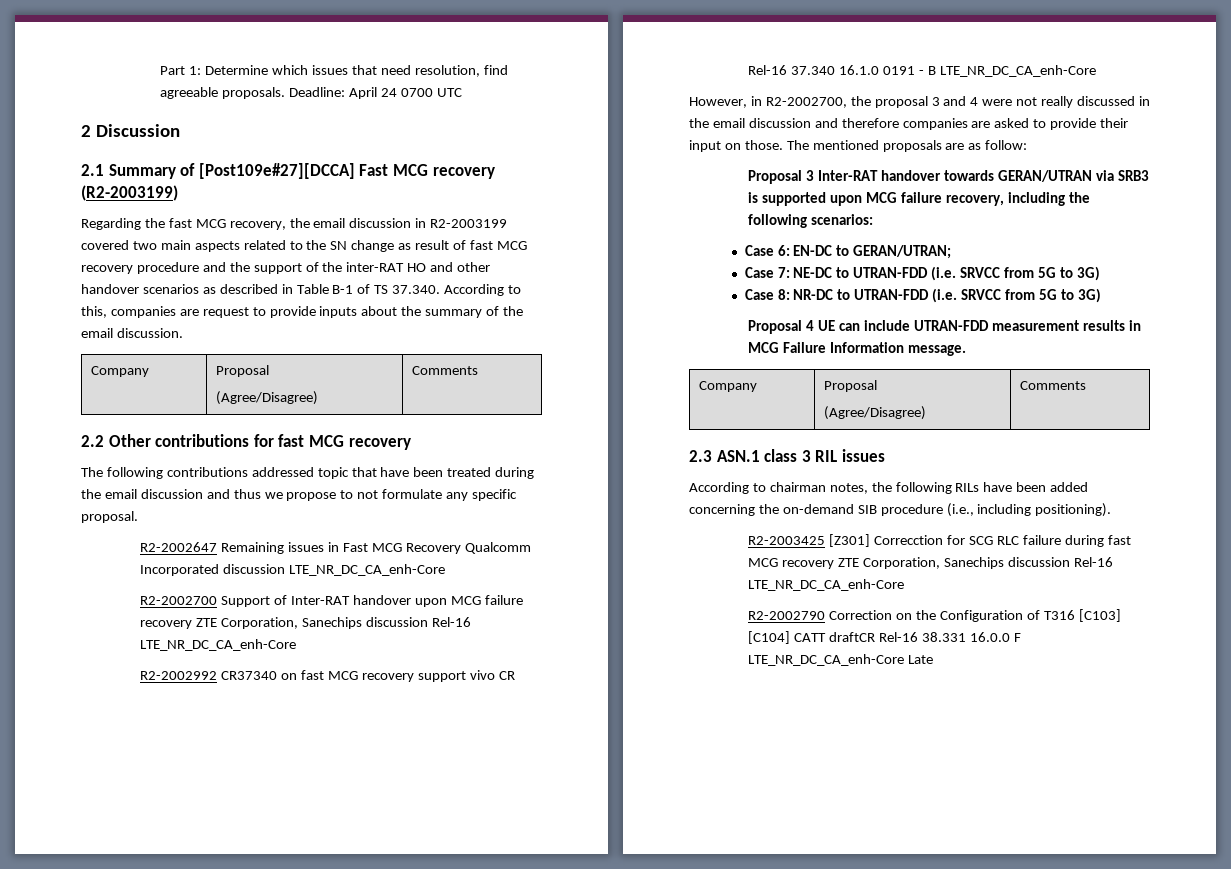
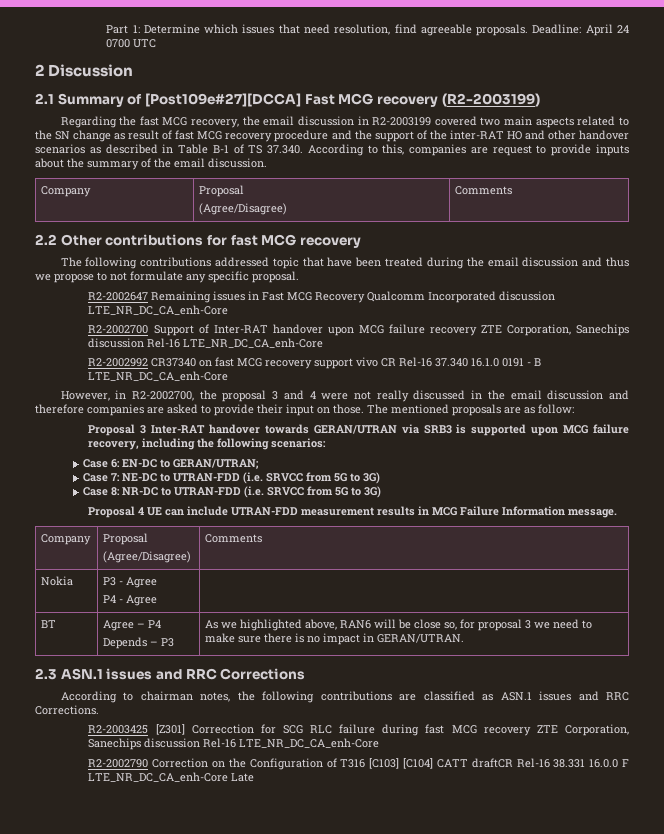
[689,449,885,462] // 2.3 ASN.1 class 3 RIL issues -> [41,576,74,586] [103,577,158,588] [103,595,158,606] [41,620,57,628] [103,620,162,631] [103,637,175,649] [205,619,593,631] [205,633,465,645] [35,668,306,680] // Nokia | P3 - Agree // P4 - Agree | // BT | Agree – P4 // Depends – P3 | As we highlighted above, RAN6 will be close so, for proposal 3 we need to make sure there is no impact in GERAN/UTRAN. // 2.3 ASN.1 issues and RRC Corrections
[955,482,1089,492] [689,503,1112,517] RILs have been added concerning the on-demand SIB procedure (i.e., including positioning). -> [320,691,630,701] [35,705,99,715] contributions are classified as ASN.1 issues and RRC Corrections.

